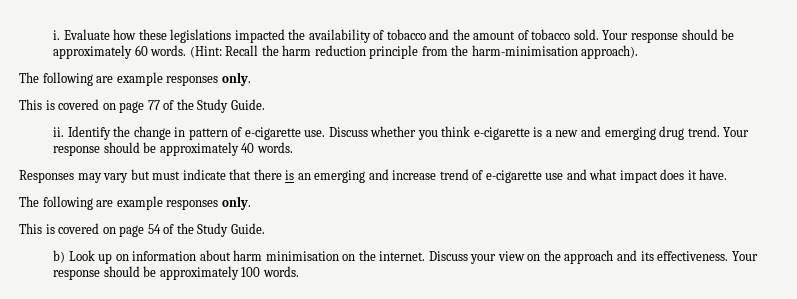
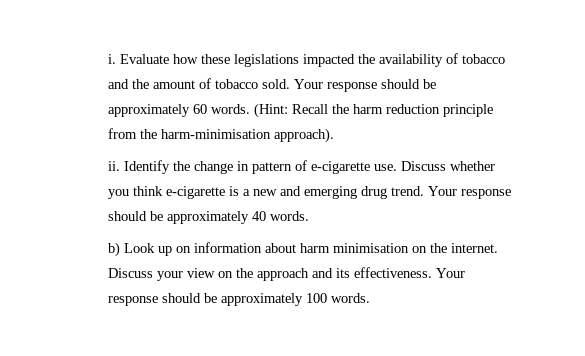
[19,72,251,86] [19,99,265,113] // The following are example responses only. // This is covered on page 77 of the Study Guide. -> (335, 135) none
[19,169,728,183] [19,196,251,210] [19,223,265,237] // Responses may vary but must indicate that there is an emerging and increase trend of e-cigarette use and what impact does it have. // The following are example responses only. // This is covered on page 54 of the Study Guide. -> (310, 216) none

